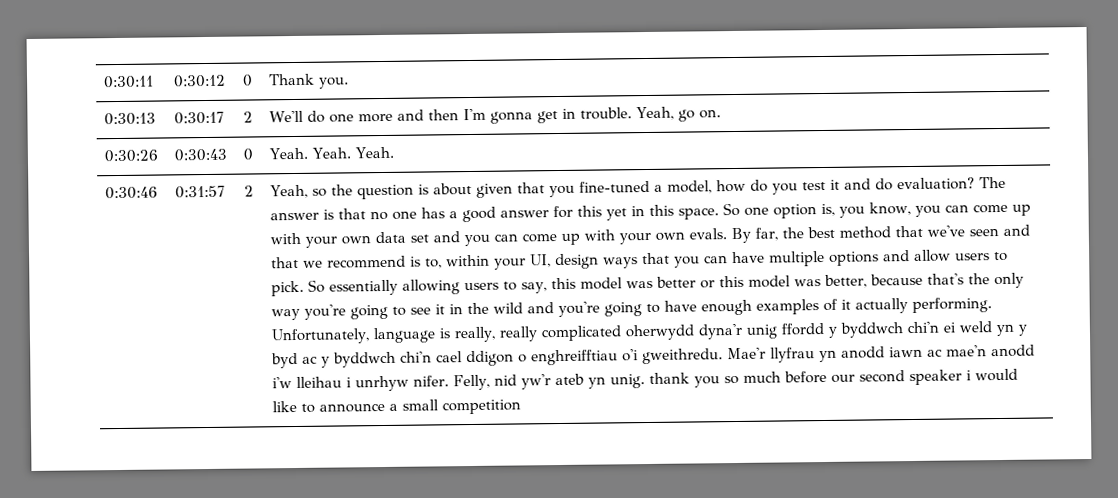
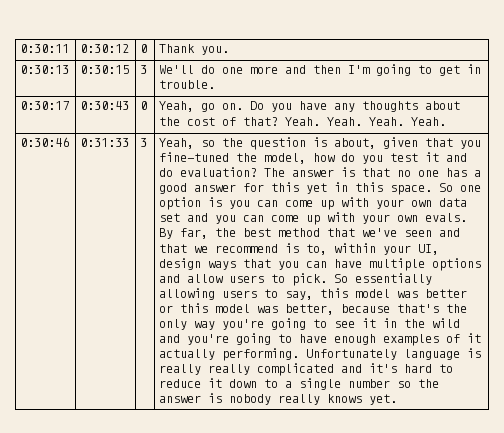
[174,111,225,125] [243,111,254,123] 0:30:17 | 2 -> [80,65,130,74] [140,65,148,74] 0:30:15 | 3
[490,111,534,124] gonna -> [376,64,433,76] going to
[636,106,722,122] [104,149,159,163] [174,148,228,162] [243,148,254,161] Yeah, go on. // 0:30:26 | 0:30:43 | 0 | -> [20,101,70,110] [80,101,130,110] [140,101,148,110] [159,101,461,112] [159,117,321,126] // 0:30:17 | 0:30:43 | 0 | Yeah, go on. Do you have any thoughts about the cost of that? Yeah.
[175,185,226,199] [244,185,255,197] 0:31:57 | 2 -> [80,138,130,147] [140,138,148,147] 0:31:33 | 3
[433,182,473,196] about -> [334,138,377,149] about,
[654,184,664,192] a -> [236,153,258,162] the
[821,201,912,218] is, you know, -> [208,197,223,207] is
[271,328,371,345] Unfortunately, -> [306,349,398,360] Unfortunately
[454,326,497,343] really, -> [159,364,202,375] really
[625,321,1029,341] [271,344,1036,369] [272,368,1019,392] [272,399,522,415] oherwydd dyna'r unig ffordd y byddwch chi'n ei weld yn y byd ac y byddwch chi'n cael ddigon o enghreifftiau o'i gweithredu. Mae'r llyfrau yn anodd iawn ac mae'n anodd i'w lleihau i unrhyw nifer. Felly, nid yw'r ateb yn unig. thank you so much before our second speaker i would like to announce a small competition -> [341,363,454,373] [159,378,440,390] [159,393,398,405] and it's hard to reduce it down to a single number so the answer is nobody really knows yet.

